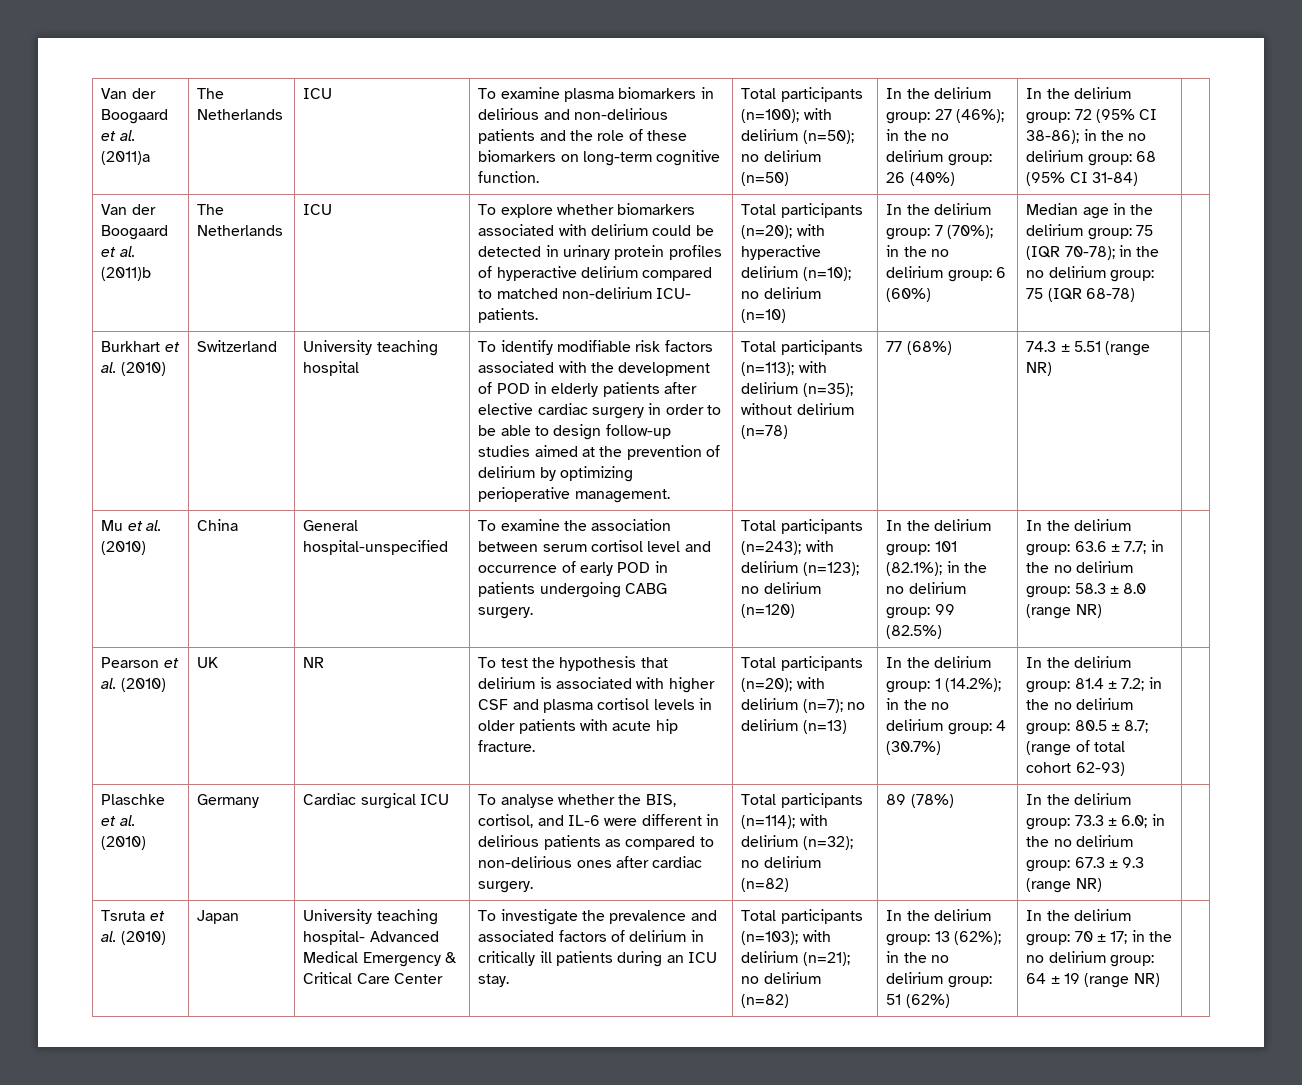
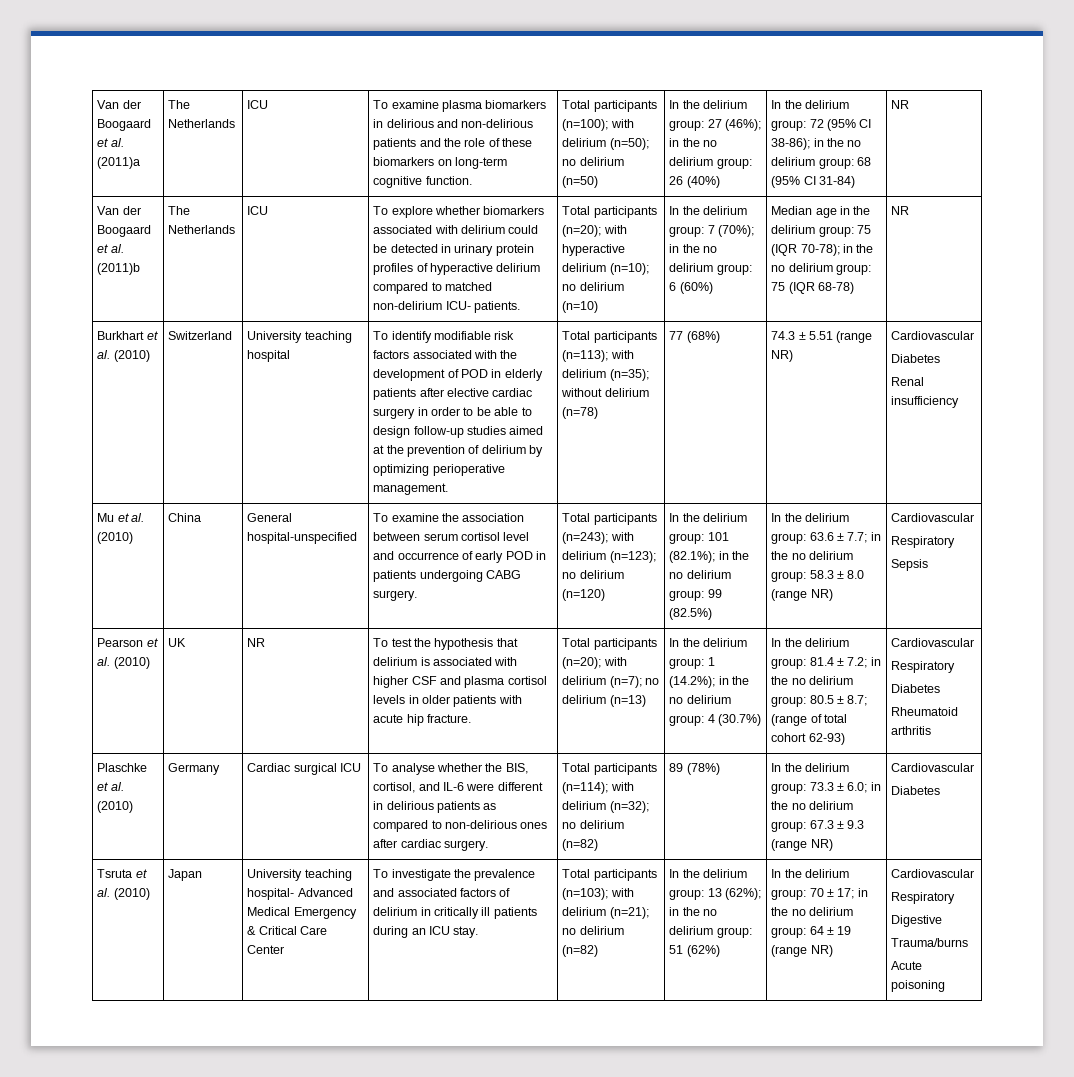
(1138, 179) none -> [891,100,910,109] NR
(1135, 295) none -> [891,206,910,215] NR
(1053, 369) none -> [891,331,975,340] [891,354,941,363] [891,377,925,386] [891,396,960,408] Cardiovascular // Diabetes // Renal insufficiency
(1102, 611) none -> [891,513,975,522] [891,536,956,548] [891,559,929,571] Cardiovascular // Respiratory // Sepsis
(1125, 769) none -> [891,638,975,647] [891,661,956,673] [891,684,941,693] [891,707,959,716] [891,726,932,735] Cardiovascular // Respiratory // Diabetes // Rheumatoid arthritis
(1102, 885) none -> [891,763,975,772] [891,786,941,795] Cardiovascular // Diabetes
(1160, 980) none -> [891,869,975,878] [891,892,956,904] [891,915,943,927] [891,938,969,947] [891,961,923,970] [891,980,946,992] Cardiovascular // Respiratory // Digestive // Trauma/burns // Acute poisoning

